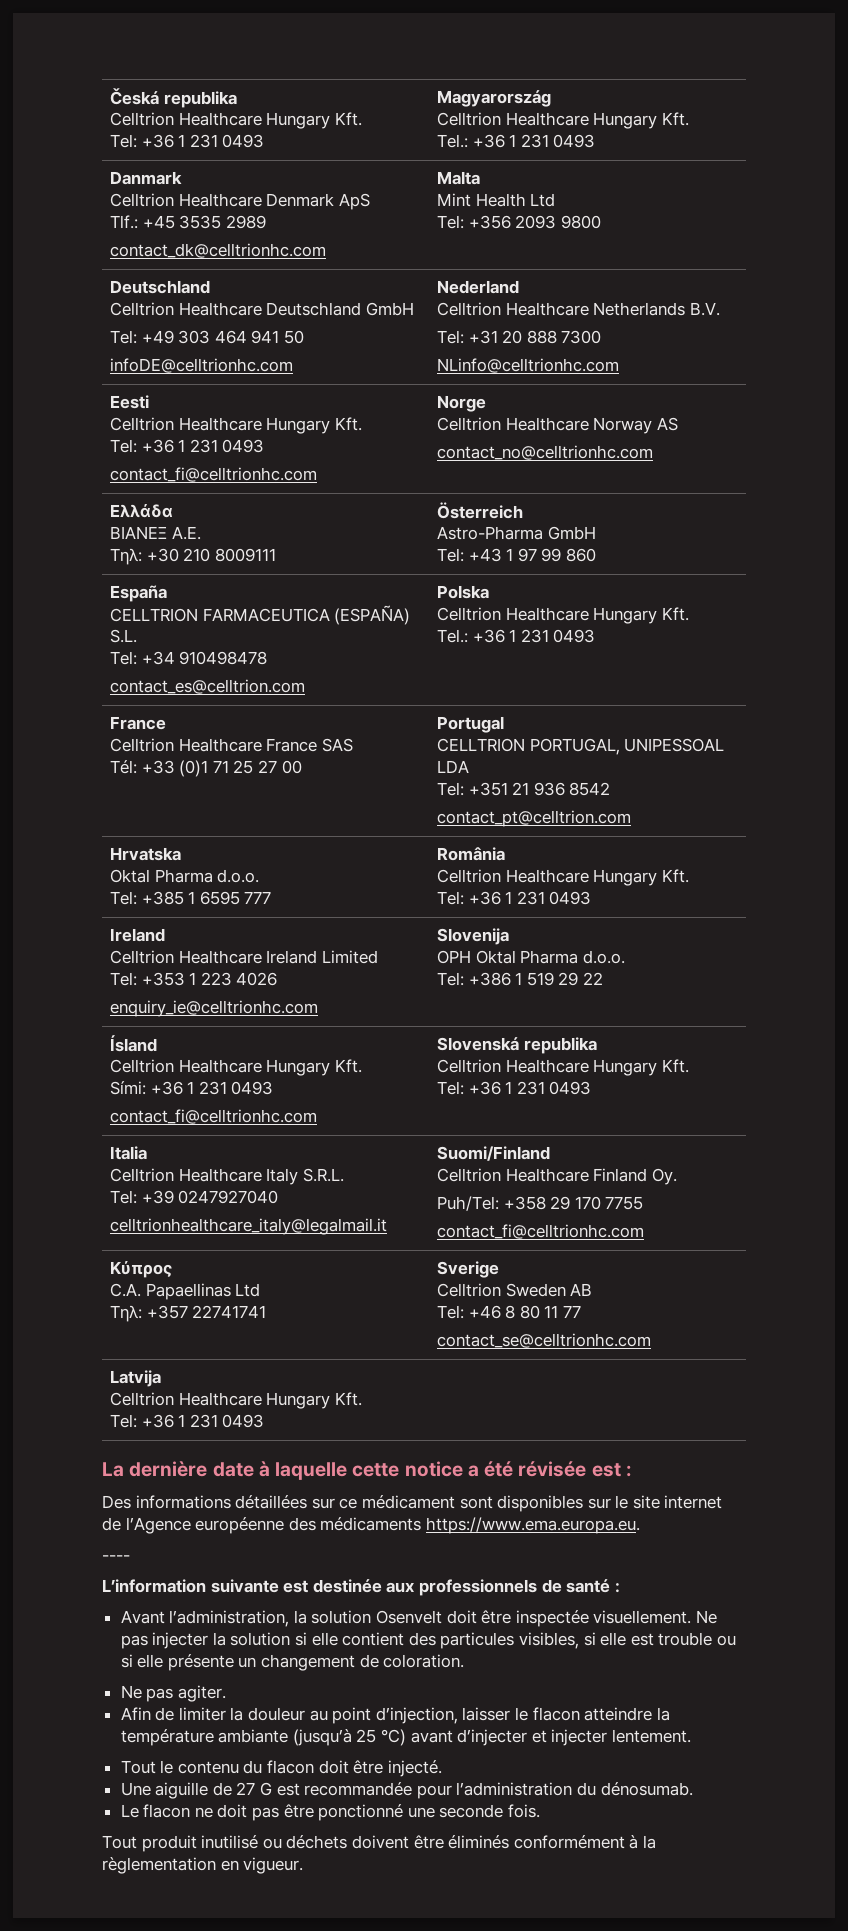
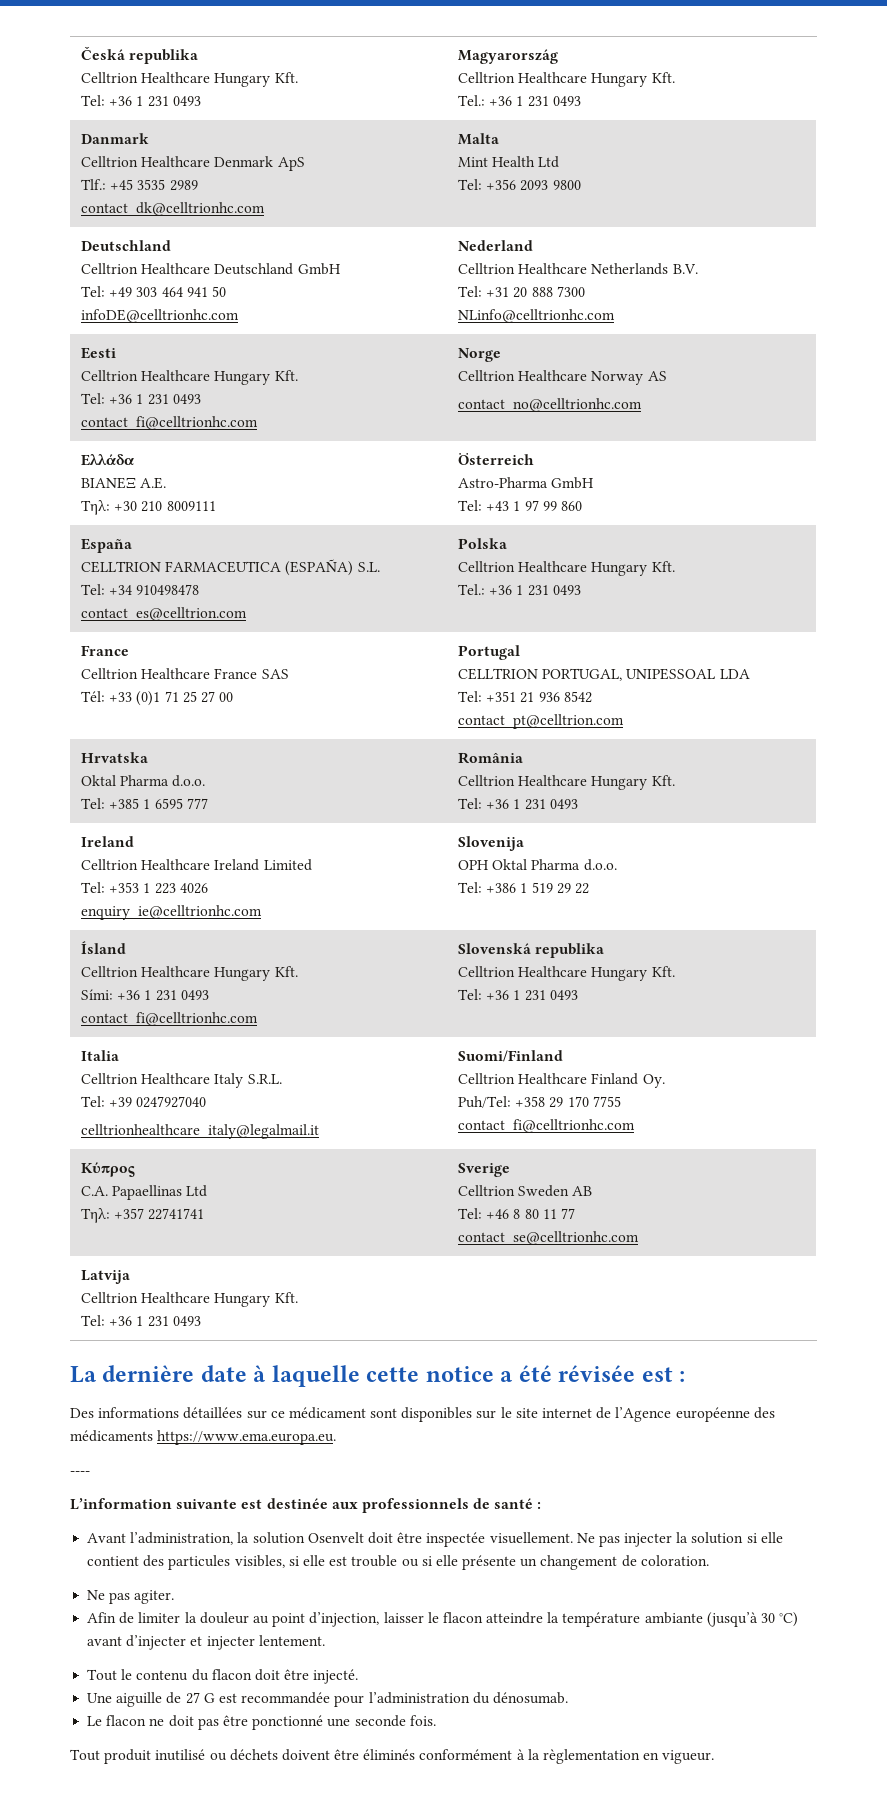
[356,1729,377,1743] 25 -> [761,1613,776,1623] 30

